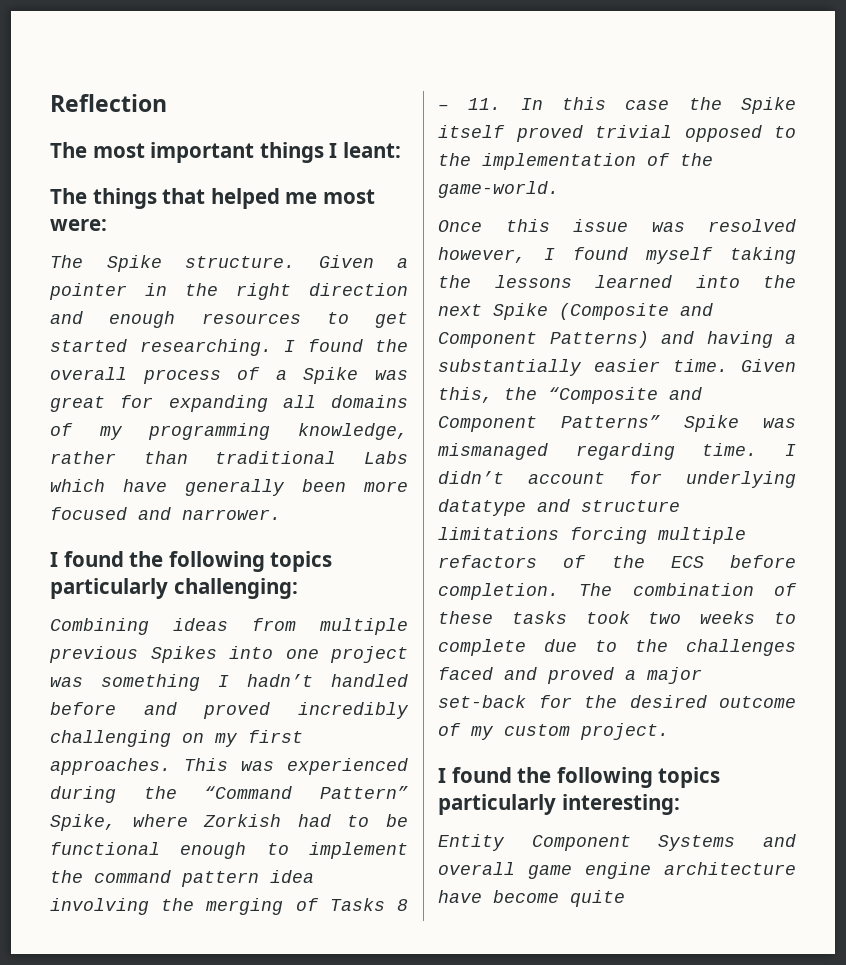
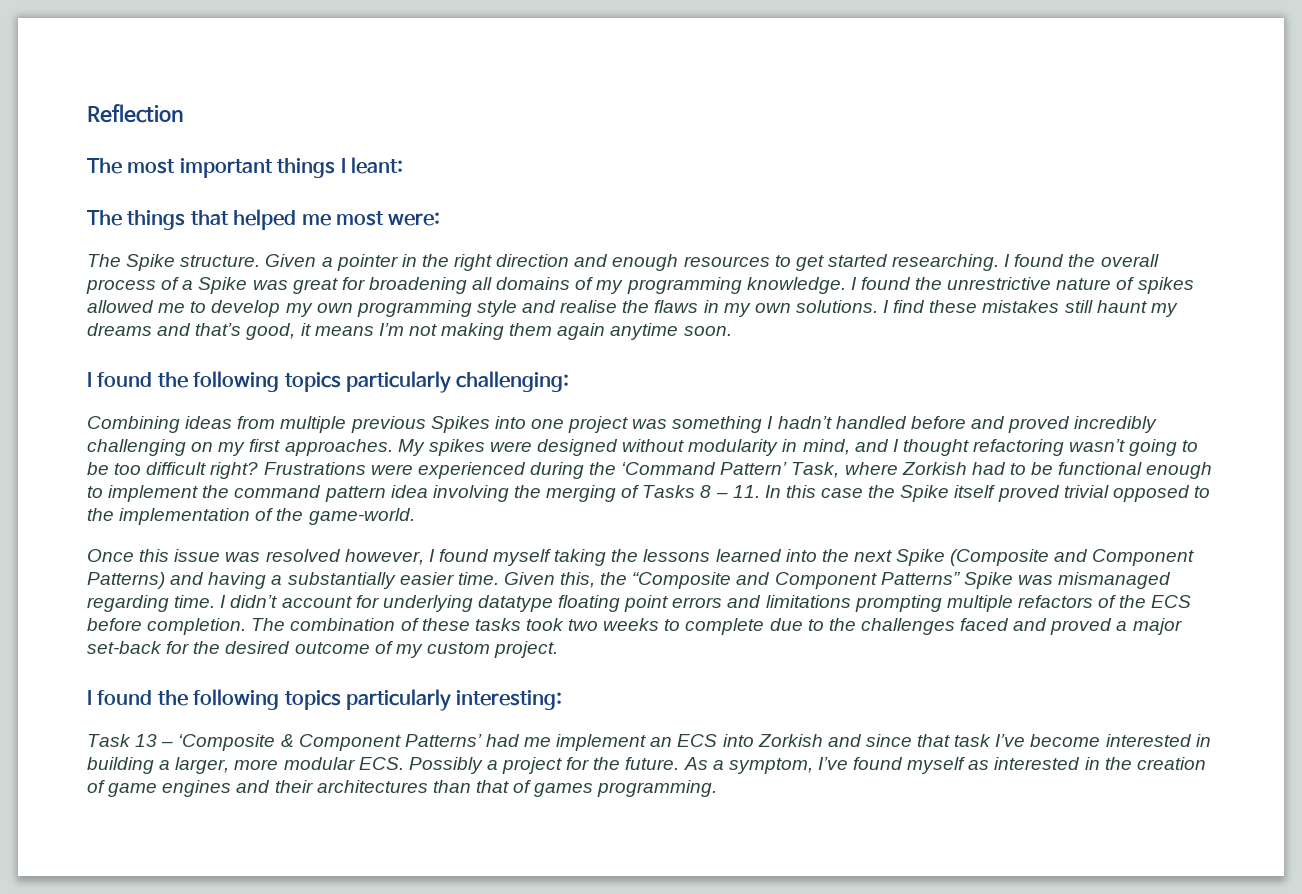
[168,395,268,412] expanding -> [368,277,467,294] broadening
[298,423,408,440] [50,451,409,464] [50,479,408,496] [50,507,281,520] knowledge, rather than traditional Labs which have generally been more focused and narrower. -> [746,277,1194,294] [87,300,1178,317] [87,323,732,340] knowledge. I found the unrestrictive nature of spikes allowed me to develop my own programming style and realise the flaws in my own solutions. I find these mistakes still haunt my dreams and that’s good, it means I’m not making them again anytime soon.
[184,758,408,775] [50,786,408,803] [50,814,116,831] This was experienced during the “Command Pattern” Spike, -> [397,439,1199,456] [87,462,840,479] My spikes were designed without modularity in mind, and I thought refactoring wasn’t going to be too difficult right? Frustrations were experienced during the ‘Command Pattern’ Task,
[537,499,680,512] [438,527,647,544] and structure limitations forcing -> [558,595,942,612] floating point errors and limitations prompting
[438,834,796,851] [438,862,796,879] [438,890,625,907] Entity Component Systems and overall game engine architecture have become quite -> [87,734,1211,751] [87,757,1206,774] [87,780,718,797] Task 13 – ‘Composite & Component Patterns’ had me implement an ECS into Zorkish and since that task I’ve become interested in building a larger, more modular ECS. Possibly a project for the future. As a symptom, I’ve found myself as interested in the creation of game engines and their architectures than that of games programming.

